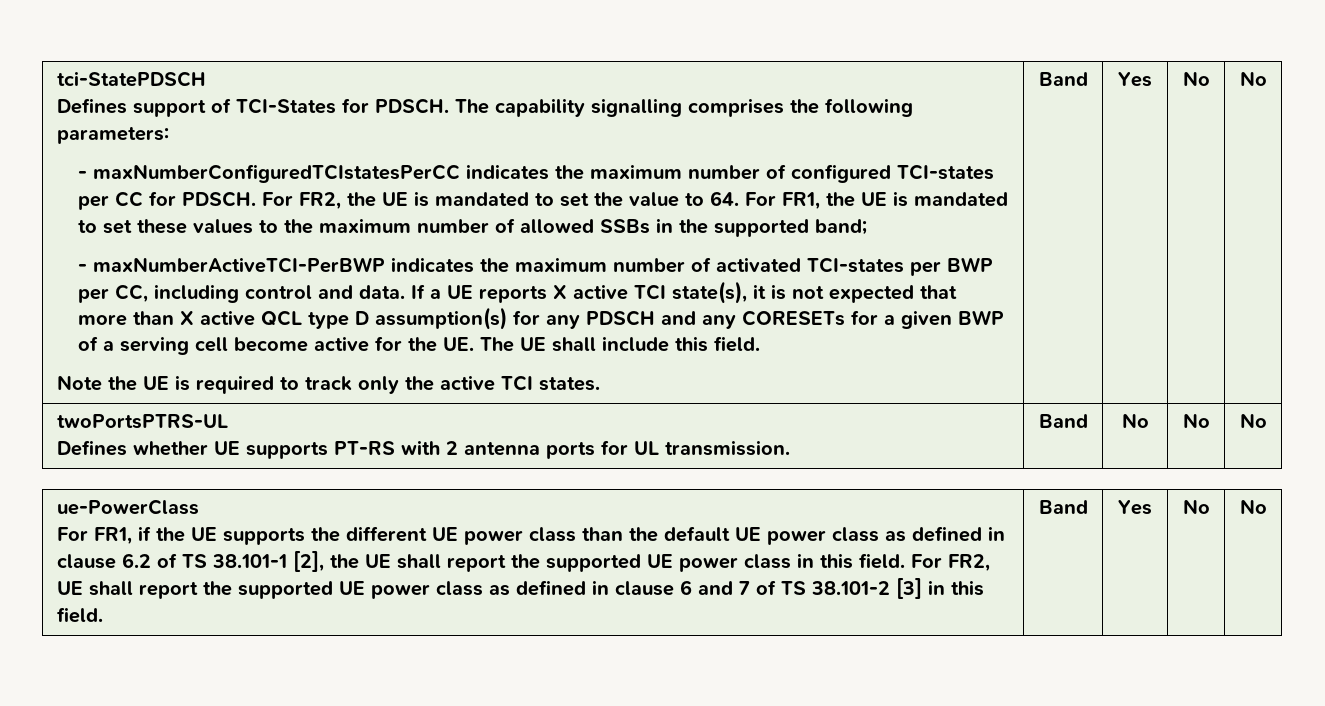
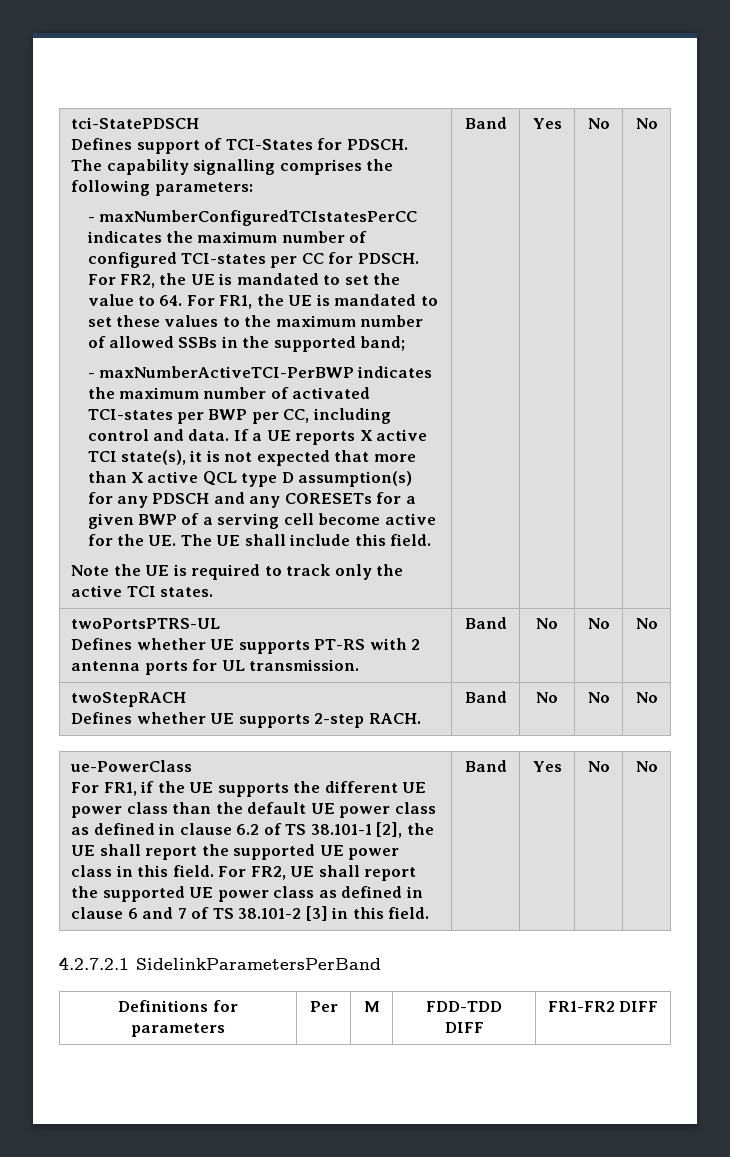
(1267, 420) none -> [71,692,187,707] [71,712,421,728] [464,691,507,703] [536,692,558,703] [587,692,610,703] [635,692,658,703] // twoStepRACH // Defines whether UE supports 2-step RACH. | Band | No | No | No
(1267, 506) none -> [59,957,381,970] [118,1000,238,1012] [131,1023,225,1037] [309,1001,338,1012] [363,1001,380,1012] [426,1001,502,1012] [444,1022,484,1033] [547,1001,659,1012] // 4.2.7.2.1 SidelinkParametersPerBand // Definitions for parameters | Per | M | FDD-TDD DIFF | FR1-FR2 DIFF

